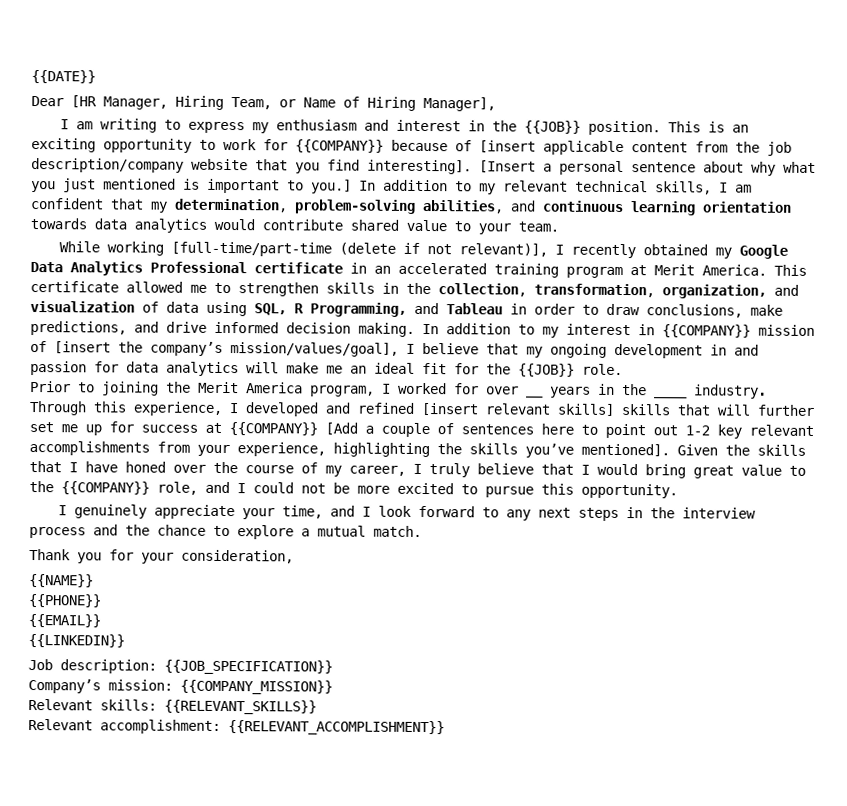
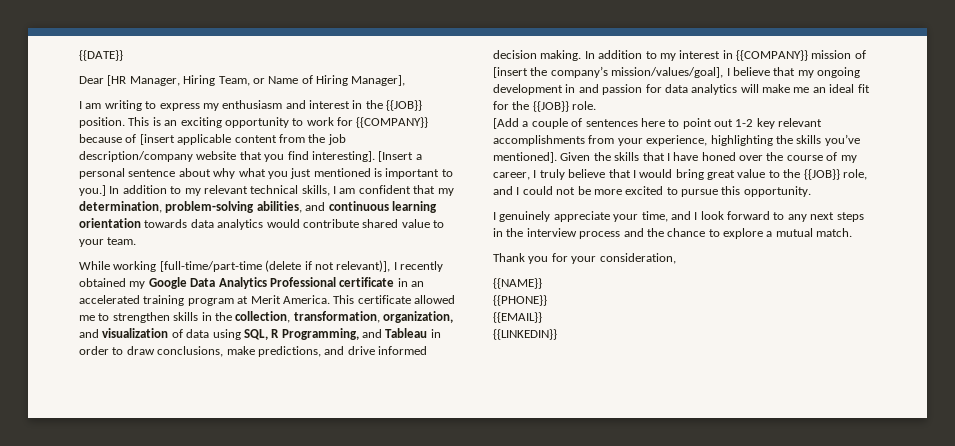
[30,381,767,399] [29,401,814,417] [29,421,318,436] Prior to joining the Merit America program, I worked for over __ years in the ____ industry. Through this experience, I developed and refined [insert relevant skills] skills that will further set me up for success at {{COMPANY}} -> (597, 105) none
[61,481,150,495] {{COMPANY}} -> [803,169,840,180] {{JOB}}
[28,659,333,675] [28,679,333,695] [28,699,317,715] [28,719,445,736] // Job description: {{JOB_SPECIFICATION}} // Company’s mission: {{COMPANY_MISSION}} // Relevant skills: {{RELEVANT_SKILLS}} // Relevant accomplishment: {{RELEVANT_ACCOMPLISHMENT}} -> (557, 334) none

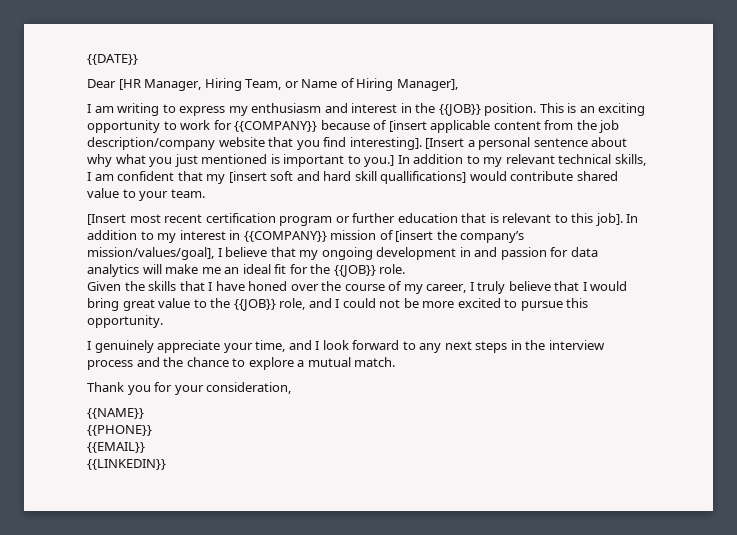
[79,201,437,213] [79,218,264,230] determination, problem-solving abilities, and continuous learning orientation towards data analytics -> [228,171,467,184] [insert soft and hard skill quallifications]
[79,260,443,272] [79,277,424,289] [79,295,455,306] [79,311,453,323] [79,328,441,340] [79,346,427,357] [493,50,582,61] While working [full-time/part-time (delete if not relevant)], I recently obtained my Google Data Analytics Professional certificate in an accelerated training program at Merit America. This certificate allowed me to strengthen skills in the collection, transformation, organization, and visualization of data using SQL, R Programming, and Tableau in order to draw conclusions, make predictions, and drive informed decision making. -> [87,213,623,226] [Insert most recent certification program or further education that is relevant to this job].
[493,118,823,129] [493,134,860,146] [493,152,557,163] [Add a couple of sentences here to point out 1-2 key relevant accomplishments from your experience, highlighting the skills you’ve mentioned]. -> (406, 269) none

